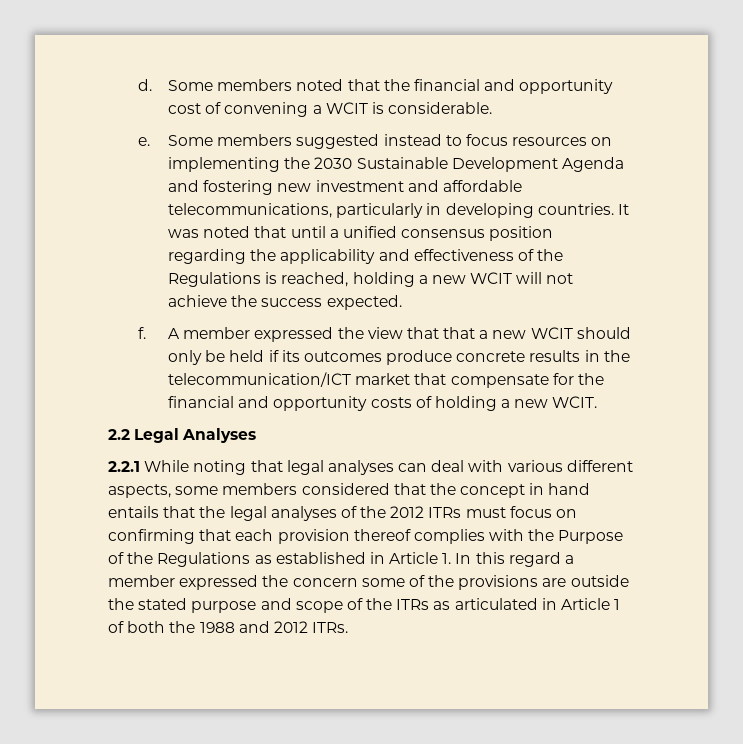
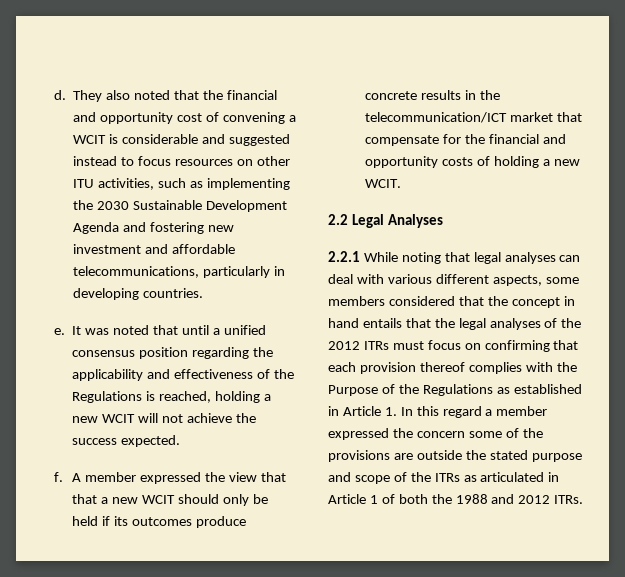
[167,79,293,91] Some members -> [72,90,130,102] They also
[388,102,493,114] [137,134,293,146] considerable. // e. Some members -> [121,134,225,144] considerable and
(613, 141) none -> [256,156,290,166] [72,178,203,190] other ITU activities, such as
(614, 209) none -> [53,328,65,335] // e.

